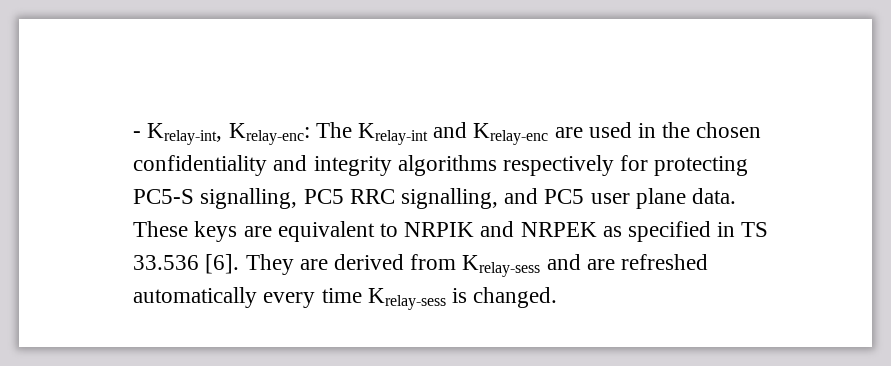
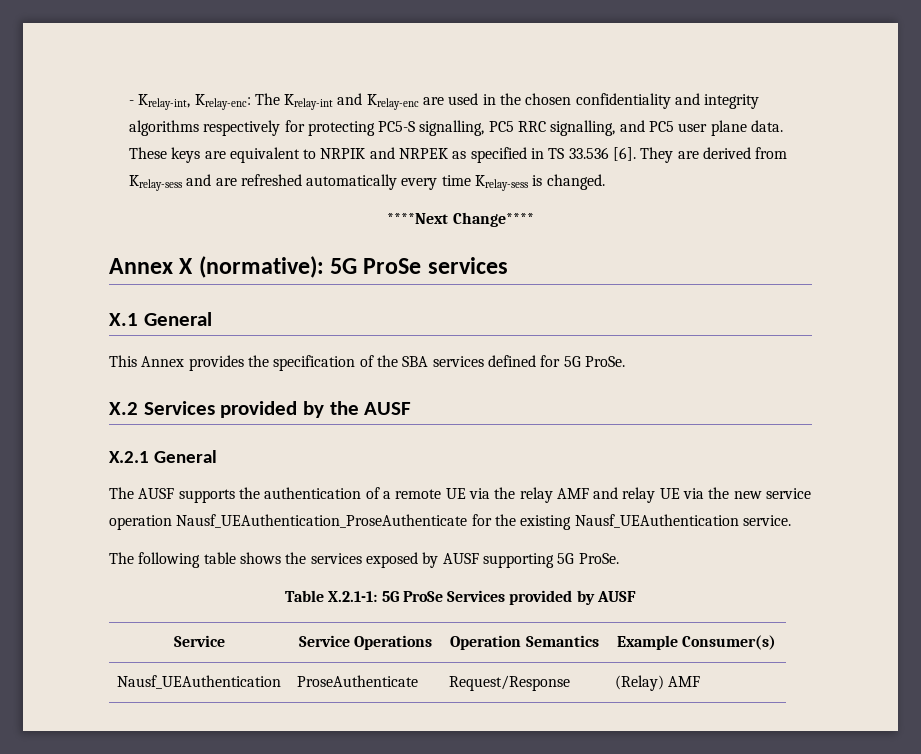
(558, 297) none -> [387,212,534,227] [109,256,508,278] [109,312,212,326] [109,355,625,371] [109,401,412,418] [109,450,217,463] [109,487,812,503] [109,514,791,530] [109,552,619,568] [284,590,637,605] [174,635,225,647] [298,635,433,650] [450,635,599,650] [616,635,777,650] [116,675,281,689] [296,675,418,687] [448,675,570,691] [614,675,701,691] // ****Next Change**** // Annex X (normative): 5G ProSe services // X.1 General // This Annex provides the specification of the SBA services defined for 5G ProSe. // X.2 Services provided by the AUSF // X.2.1 General // The AUSF supports the authentication of a remote UE via the relay AMF and relay UE via the new service operation Nausf_UEAuthentication_ProseAuthenticate for the existing Nausf_UEAuthentication service. // The following table shows the services exposed by AUSF supporting 5G ProSe. // Table X.2.1-1: 5G ProSe Services provided by AUSF // Service | Service Operations | Operation Semantics | Example Consumer(s) // Nausf_UEAuthentication | ProseAuthenticate | Request/Response | (Relay) AMF

